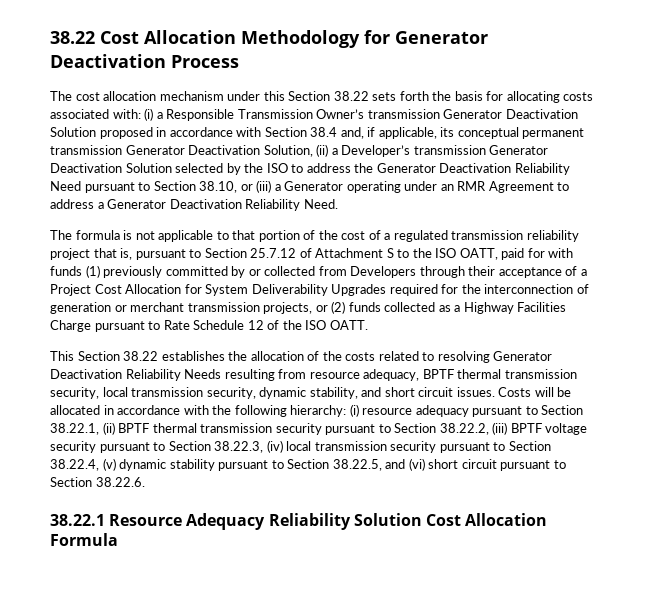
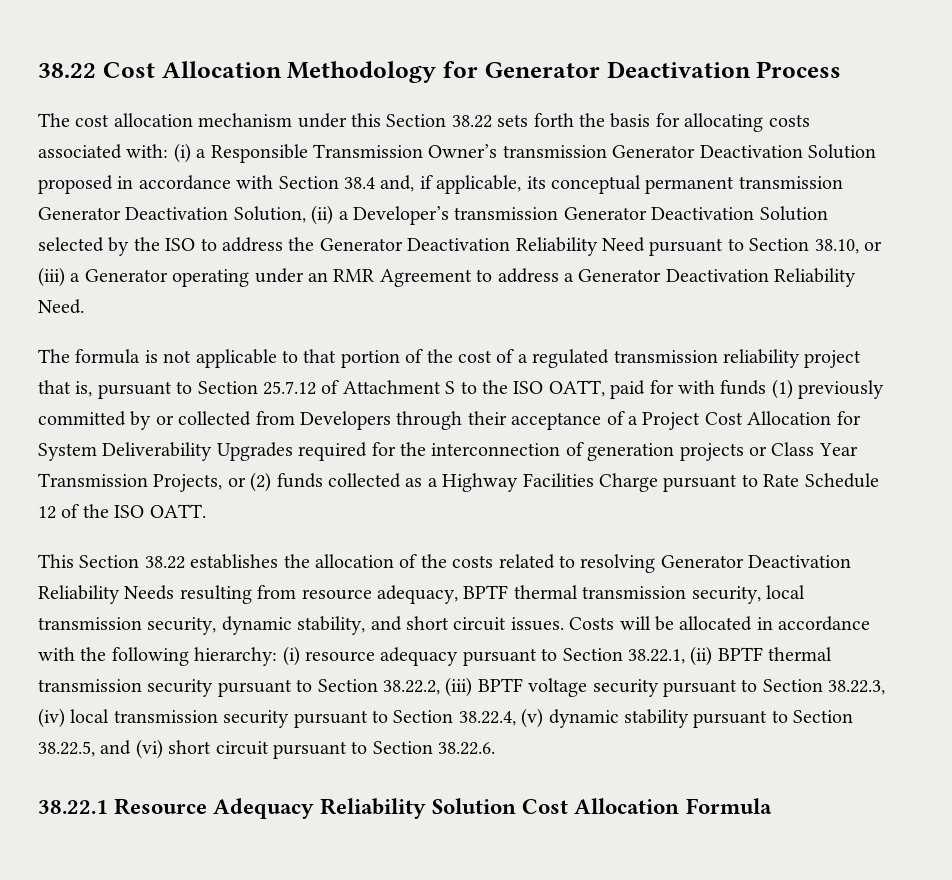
[114,302,313,314] or merchant transmission projects, -> [679,442,858,461] [38,473,223,492] projects or Class Year Transmission Projects,

